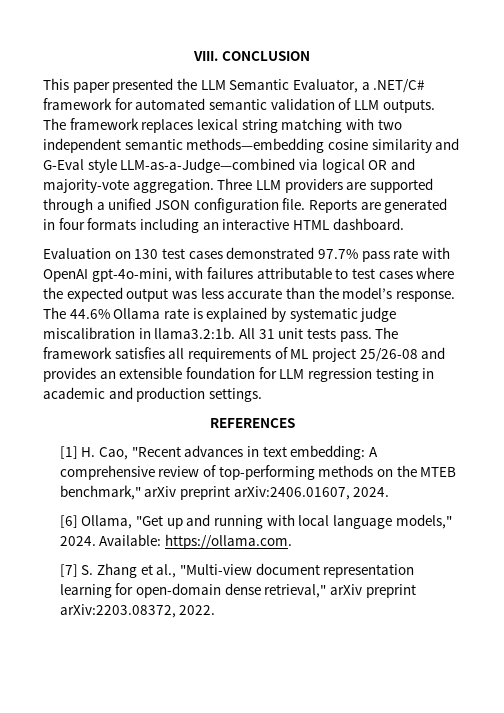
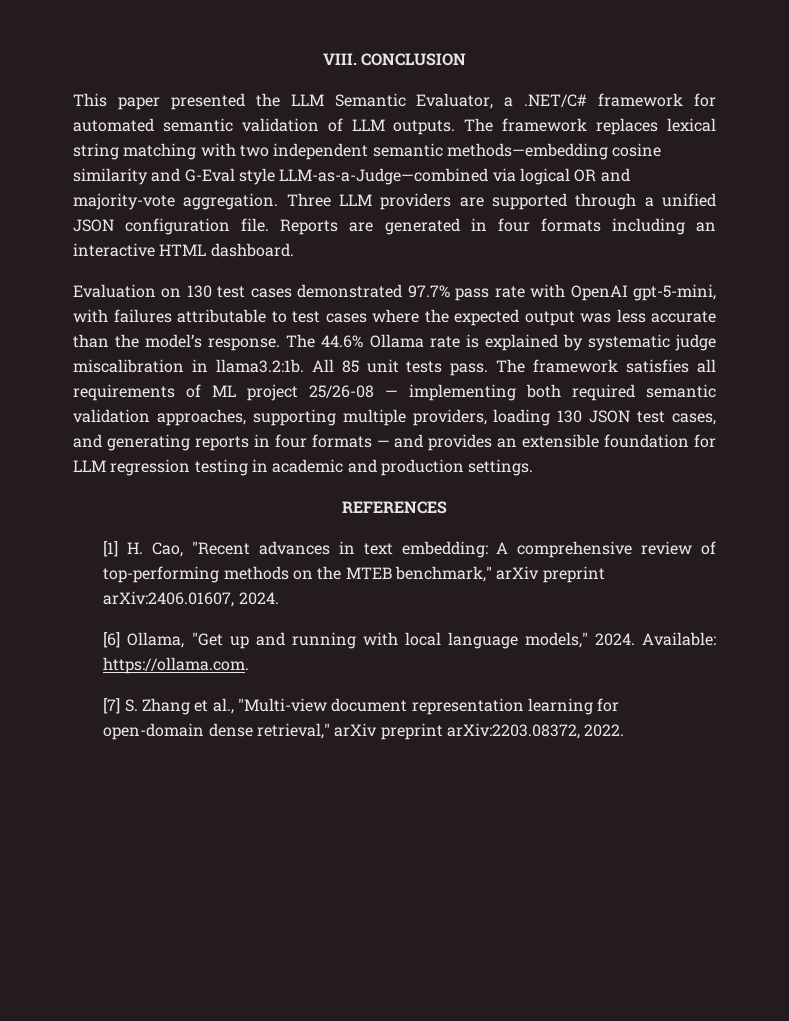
[91,268,172,282] gpt-4o-mini, -> [633,284,716,301] gpt-5-mini,
[258,329,275,339] 31 -> [341,360,359,373] 85
(418, 355) none -> [385,384,716,401] [73,409,717,426] [73,434,390,451] — implementing both required semantic validation approaches, supporting multiple providers, loading 130 JSON test cases, and generating reports in four formats —

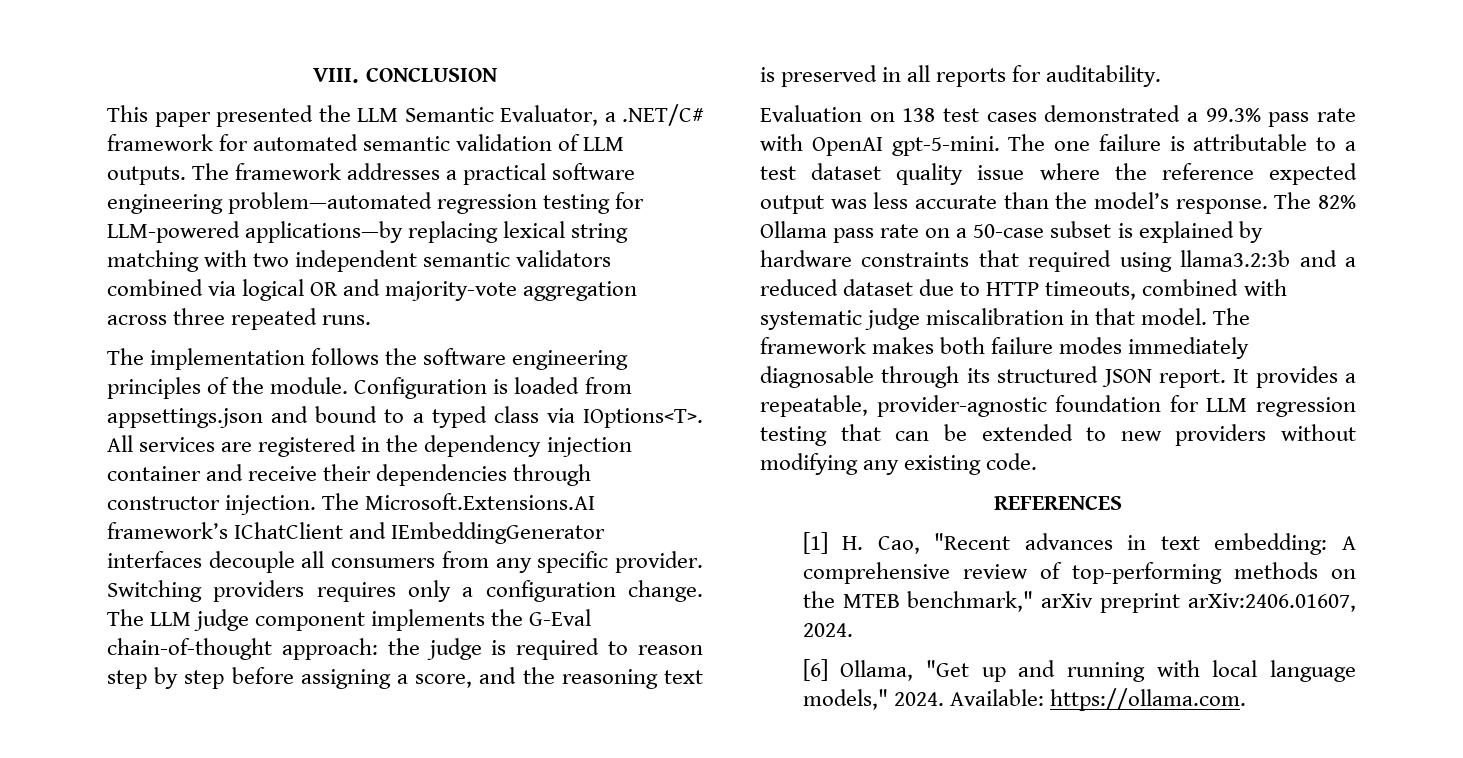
[596,118,659,135] replaces -> [347,163,636,185] [107,192,645,214] [107,221,499,243] addresses a practical software engineering problem—automated regression testing for LLM-powered applications—by replacing
[446,143,662,160] [73,168,489,185] methods—embedding cosine similarity and G-Eval style LLM-as-a-Judge—combined -> [516,250,612,267] [107,279,203,296] validators combined
[183,193,716,210] [73,218,717,235] [73,243,294,257] aggregation. Three LLM providers are supported through a unified JSON configuration file. Reports are generated in four formats including an interactive HTML dashboard. -> [523,281,638,301] [107,308,372,330] [107,348,629,370] [107,377,632,399] [107,406,703,428] [107,435,632,457] [107,464,592,486] [107,493,596,515] [107,522,606,544] [107,551,703,573] [107,580,703,602] [107,609,592,631] [107,638,704,660] [107,667,703,689] [760,65,1162,87] aggregation across three repeated runs. // The implementation follows the software engineering principles of the module. Configuration is loaded from appsettings.json and bound to a typed class via IOptions<T>. All services are registered in the dependency injection container and receive their dependencies through constructor injection. The Microsoft.Extensions.AI framework’s IChatClient and IEmbeddingGenerator interfaces decouple all consumers from any specific provider. Switching providers requires only a configuration change. The LLM judge component implements the G-Eval chain-of-thought approach: the judge is required to reason step by step before assigning a score, and the reasoning text is preserved in all reports for auditability.
[186,285,212,298] 130 -> [902,108,936,122] 138
[407,285,450,298] 97.7% -> [1187,108,1261,122] a 99.3%
[633,284,716,301] [73,309,367,323] gpt-5-mini, with failures attributable to test cases -> [891,134,1356,156] [760,163,1025,185] gpt-5-mini. The one failure is attributable to a test dataset quality issue
(449, 316) none -> [1161,163,1254,180] reference
[321,334,716,351] [73,359,717,376] [73,384,716,401] [73,409,717,426] [73,434,600,451] 44.6% Ollama rate is explained by systematic judge miscalibration in llama3.2:1b. All 85 unit tests pass. The framework satisfies all requirements of ML project 25/26-08 — implementing both required semantic validation approaches, supporting multiple providers, loading 130 JSON test cases, and generating reports in four formats — and provides an extensible -> [1318,195,1356,209] [760,221,1263,243] [760,250,1356,272] [760,279,1287,300] [760,308,1251,330] [760,337,1250,359] [760,366,1356,388] [760,395,1047,417] 82% Ollama pass rate on a 50-case subset is explained by hardware constraints that required using llama3.2:3b and a reduced dataset due to HTTP timeouts, combined with systematic judge miscalibration in that model. The framework makes both failure modes immediately diagnosable through its structured JSON report. It provides a repeatable, provider-agnostic
[251,459,534,476] in academic and production settings. -> [840,424,1356,446] [760,453,1038,475] that can be extended to new providers without modifying any existing code.
[103,698,620,715] [103,723,625,740] // [7] S. Zhang et al., "Multi-view document representation learning for open-domain dense retrieval," arXiv preprint arXiv:2203.08372, 2022. -> (1246, 699) none

